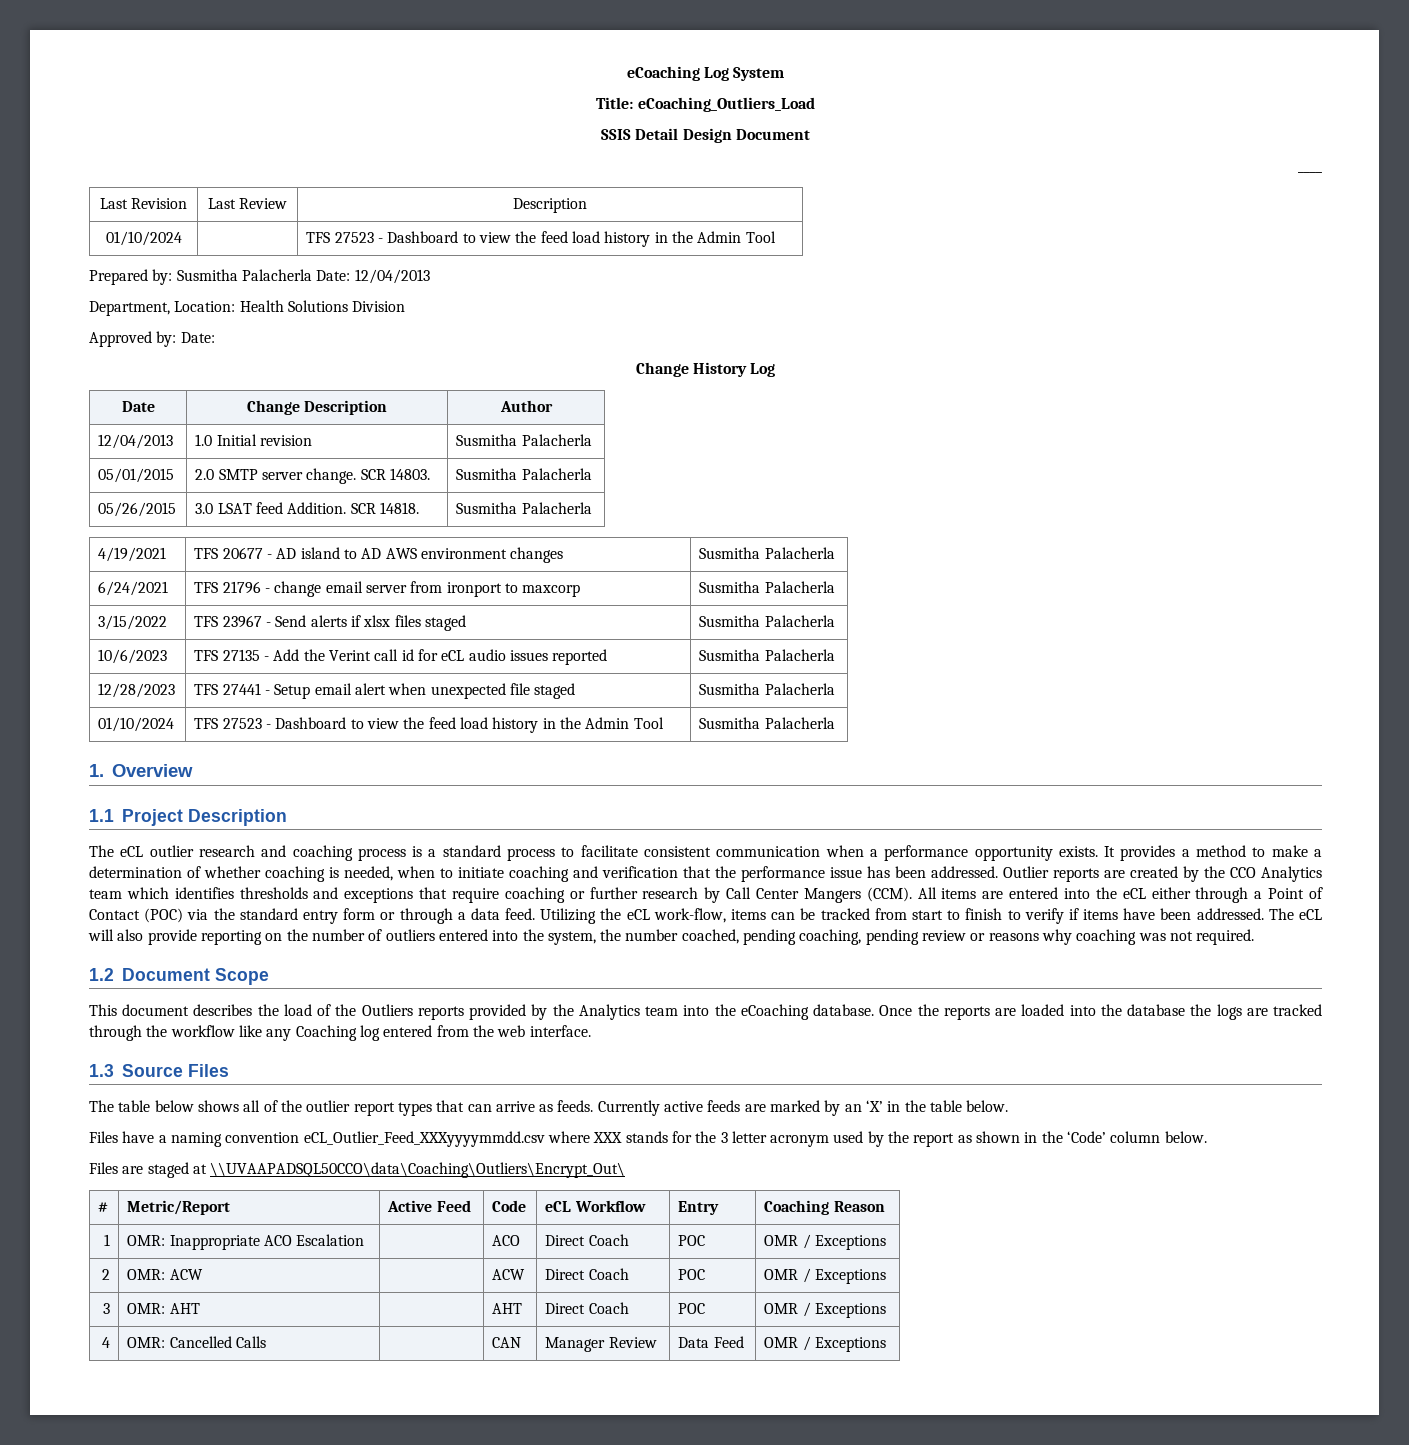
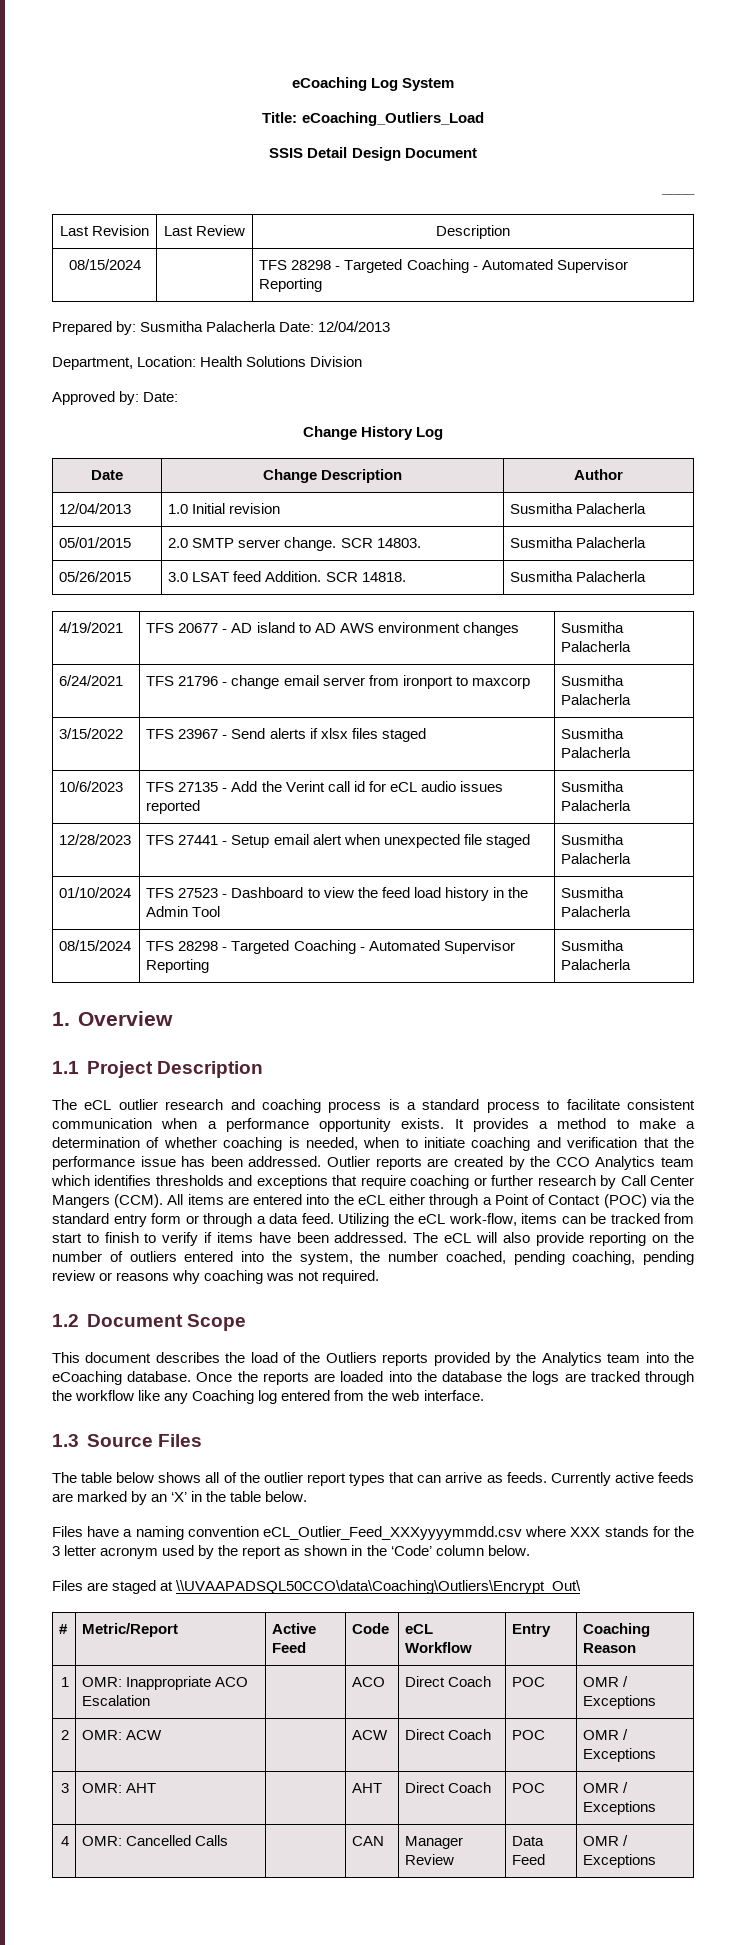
[105,231,182,246] [306,231,776,247] 01/10/2024 | | TFS 27523 - Dashboard to view the feed load history in the Admin Tool -> [68,259,141,270] [259,259,628,273] [259,278,323,292] 08/15/2024 | | TFS 28298 - Targeted Coaching - Automated Supervisor Reporting
(835, 723) none -> [59,940,132,951] [146,940,515,954] [146,959,210,973] [561,940,625,951] [561,959,632,970] // 08/15/2024 | TFS 28298 - Targeted Coaching - Automated Supervisor Reporting | Susmitha Palacherla

